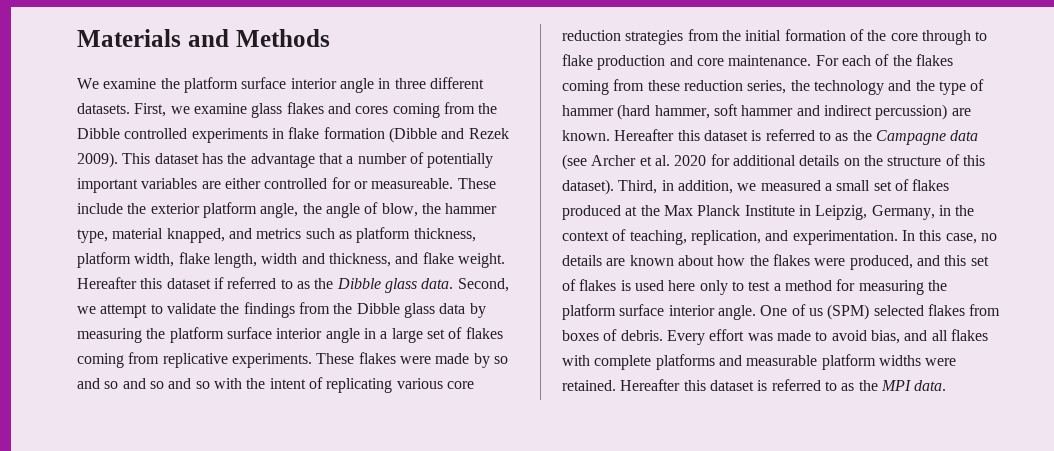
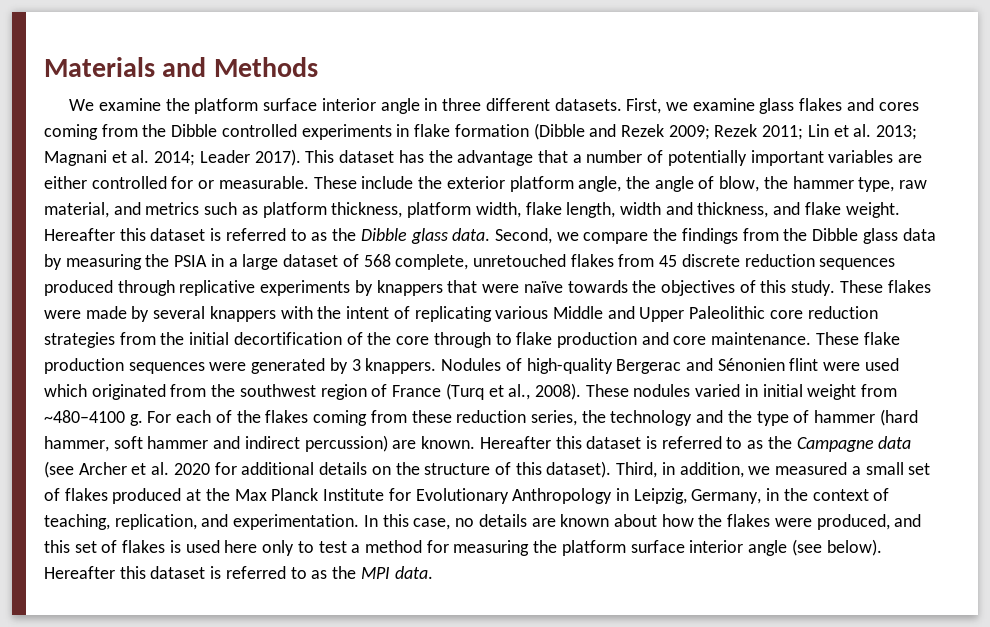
[77,152,118,168] 2009). -> [668,124,918,140] [44,149,301,166] 2009; Rezek 2011; Lin et al. 2013; Magnani et al. 2014; Leader 2017).
[371,178,454,189] measureable. -> [218,176,309,189] measurable.
[112,228,225,243] material knapped, -> [899,180,928,189] [44,202,109,218] raw material,
[213,277,224,289] if -> [210,228,222,241] is
[100,303,216,318] attempt to validate -> [583,232,649,244] compare
[169,327,503,343] [77,352,312,368] platform surface interior angle in a large set of flakes coming from replicative experiments. -> [174,254,896,270] [44,280,836,296] PSIA in a large dataset of 568 complete, unretouched flakes from 45 discrete reduction sequences produced through replicative experiments by knappers that were naïve towards the objectives of this study.
[493,356,508,364] [77,378,210,389] so and so and so and so -> [153,306,276,322] several knappers
(443, 383) none -> [552,306,766,322] Middle and Upper Paleolithic
[784,29,846,41] formation -> [233,332,342,345] decortification
(812, 60) none -> [815,332,900,345] [44,358,899,374] [44,383,898,400] [44,410,143,426] These flake production sequences were generated by 3 knappers. Nodules of high-quality Bergerac and Sénonien flint were used which originated from the southwest region of France (Turq et al., 2008). These nodules varied in initial weight from ~480–4100 g.
(795, 210) none -> [388,488,613,504] for Evolutionary Anthropology
[717,304,1001,320] [562,329,988,345] [562,354,957,370] [562,380,616,391] angle. One of us (SPM) selected flakes from boxes of debris. Every effort was made to avoid bias, and all flakes with complete platforms and measurable platform widths were retained. -> [748,539,882,556] angle (see below).

